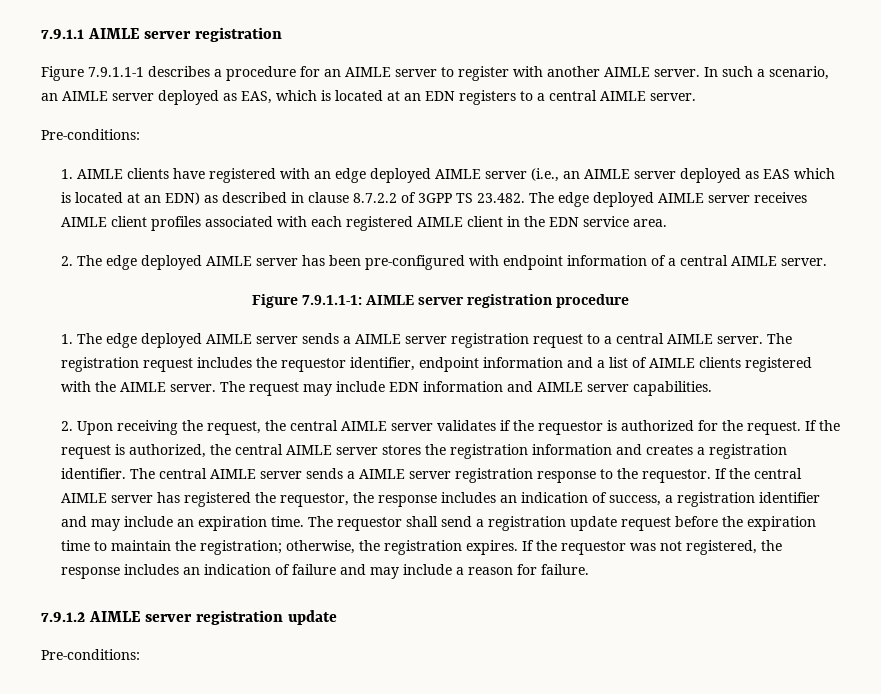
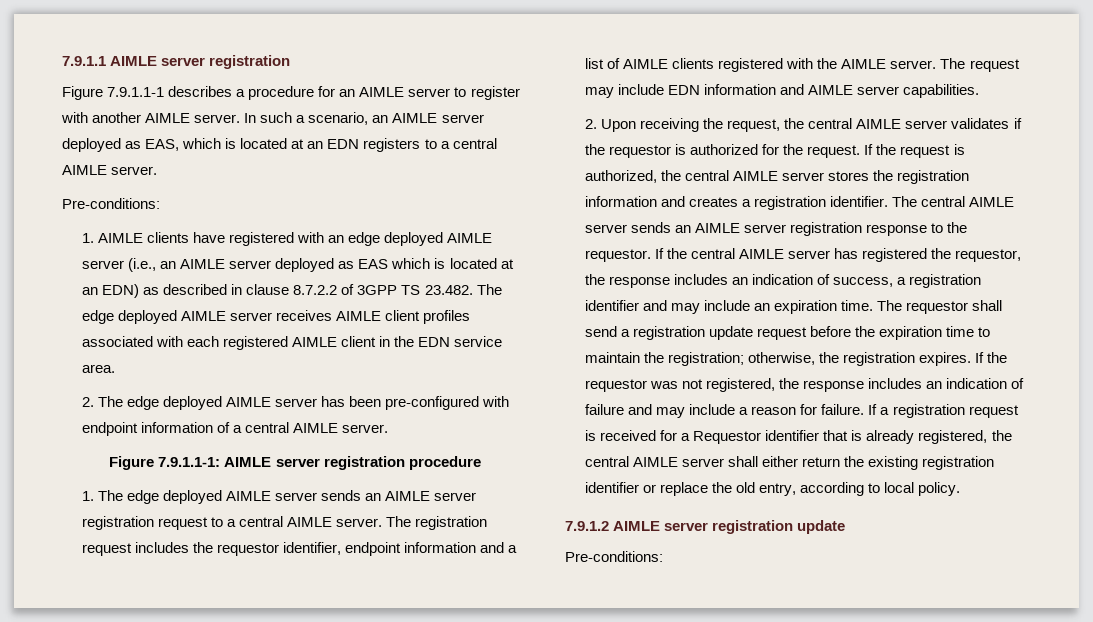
[342,336,351,344] a -> [365,493,382,501] an
[346,471,355,479] a -> [675,225,692,233] an
(589, 569) none -> [868,404,1019,418] [585,430,1012,444] [585,456,995,470] [585,482,961,496] If a registration request is received for a Requestor identifier that is already registered, the central AIMLE server shall either return the existing registration identifier or replace the old entry, according to local policy.

